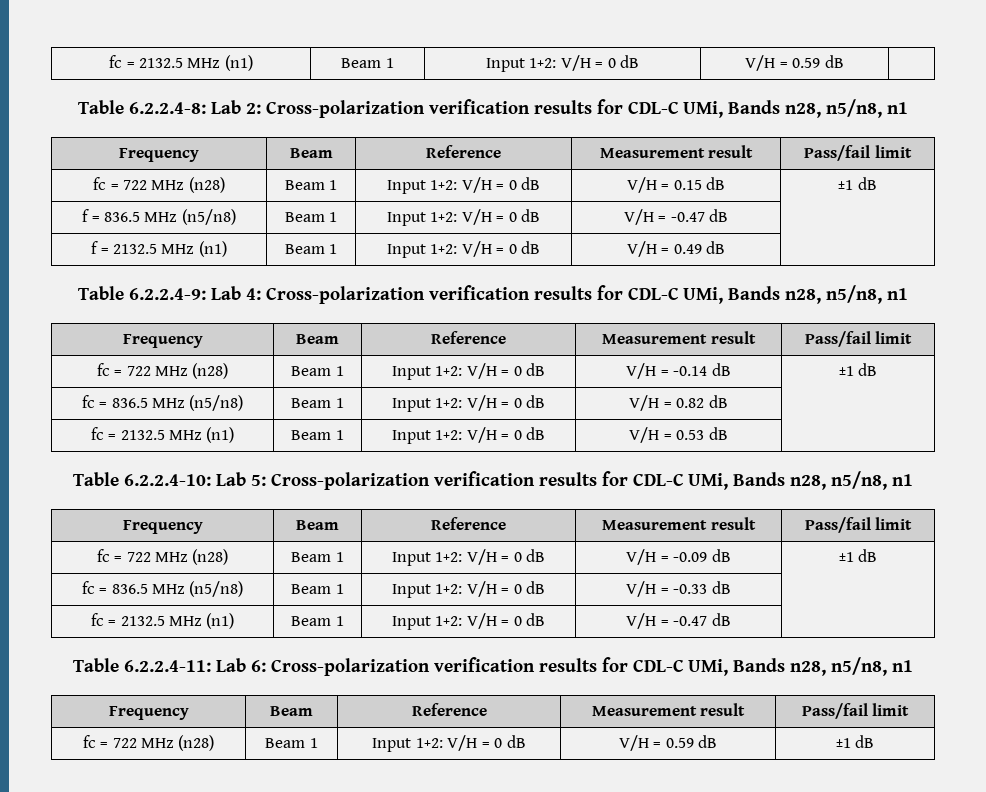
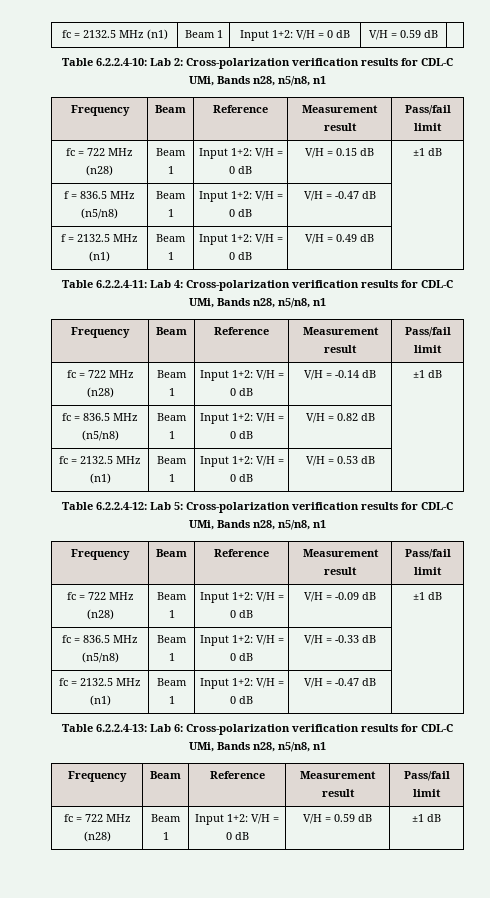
[128,102,206,114] 6.2.2.4-8: -> [96,58,147,66] 6.2.2.4-10:
[128,288,206,300] 6.2.2.4-9: -> [96,280,147,288] 6.2.2.4-11:
[123,474,211,486] 6.2.2.4-10: -> [96,502,147,510] 6.2.2.4-12:
[123,660,211,672] 6.2.2.4-11: -> [96,724,147,732] 6.2.2.4-13:

